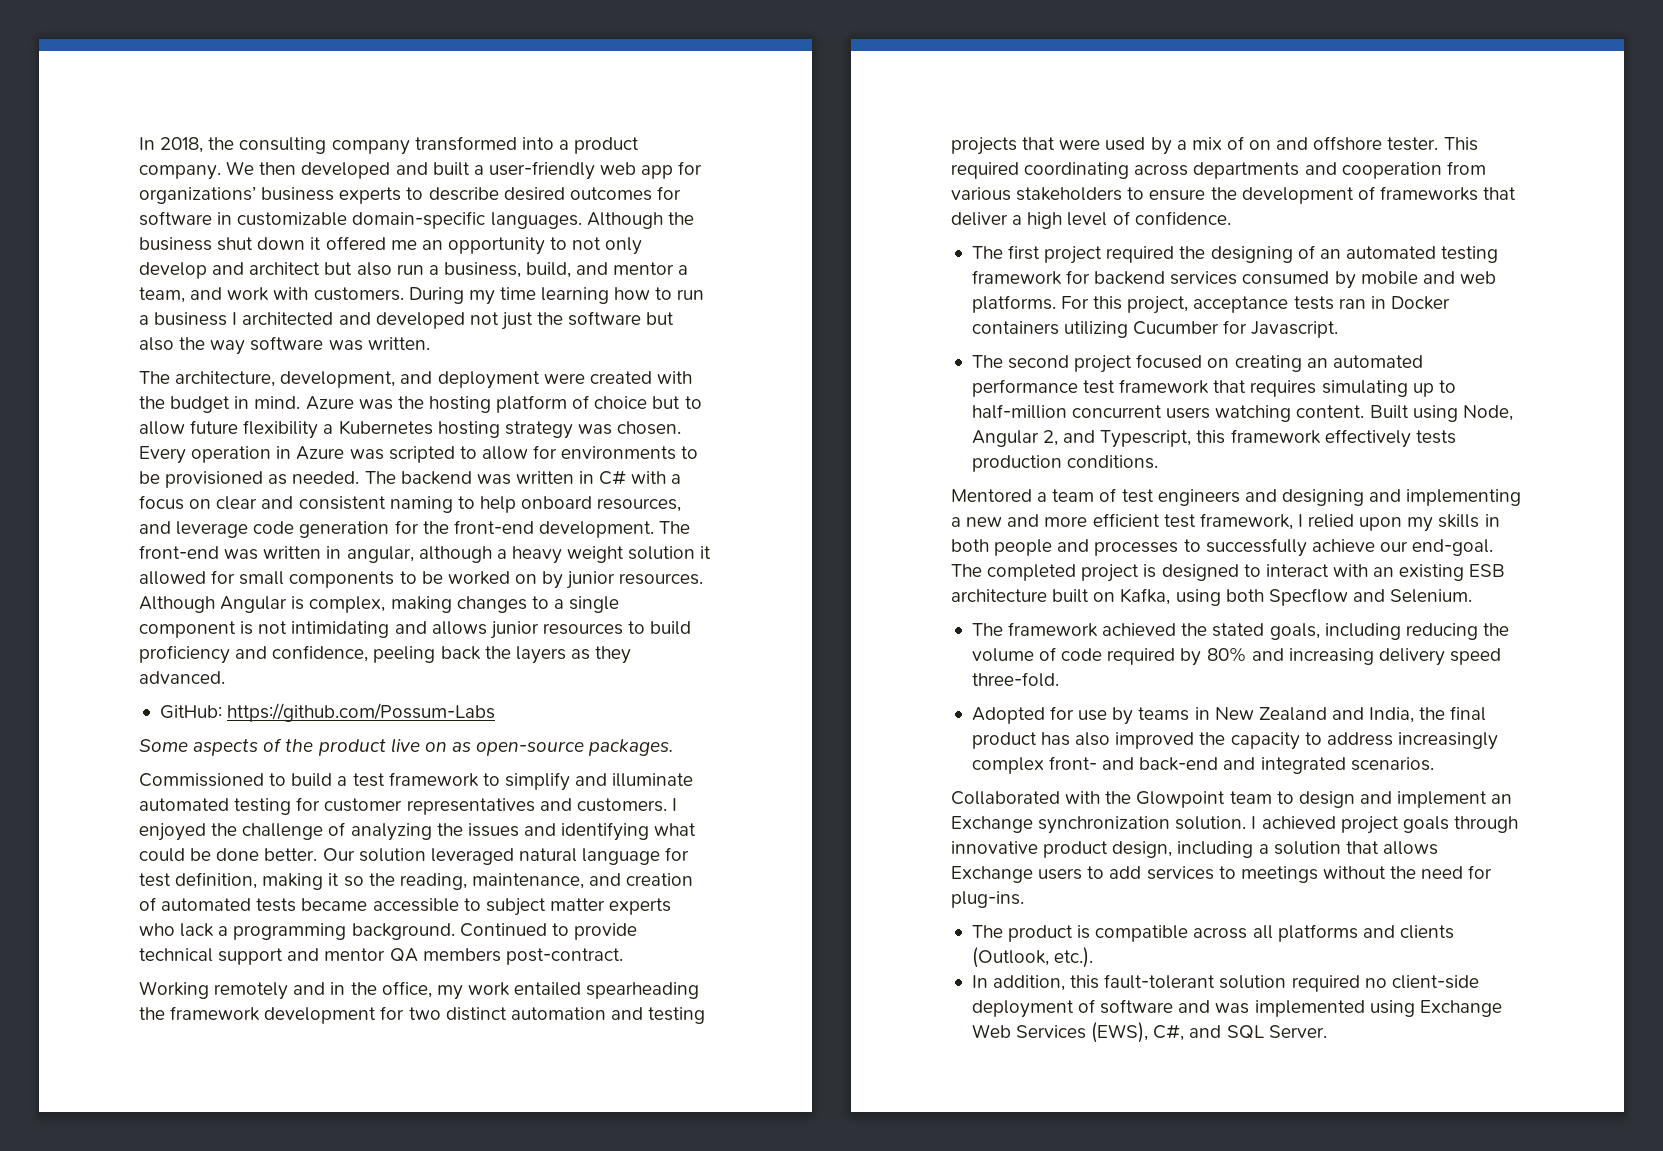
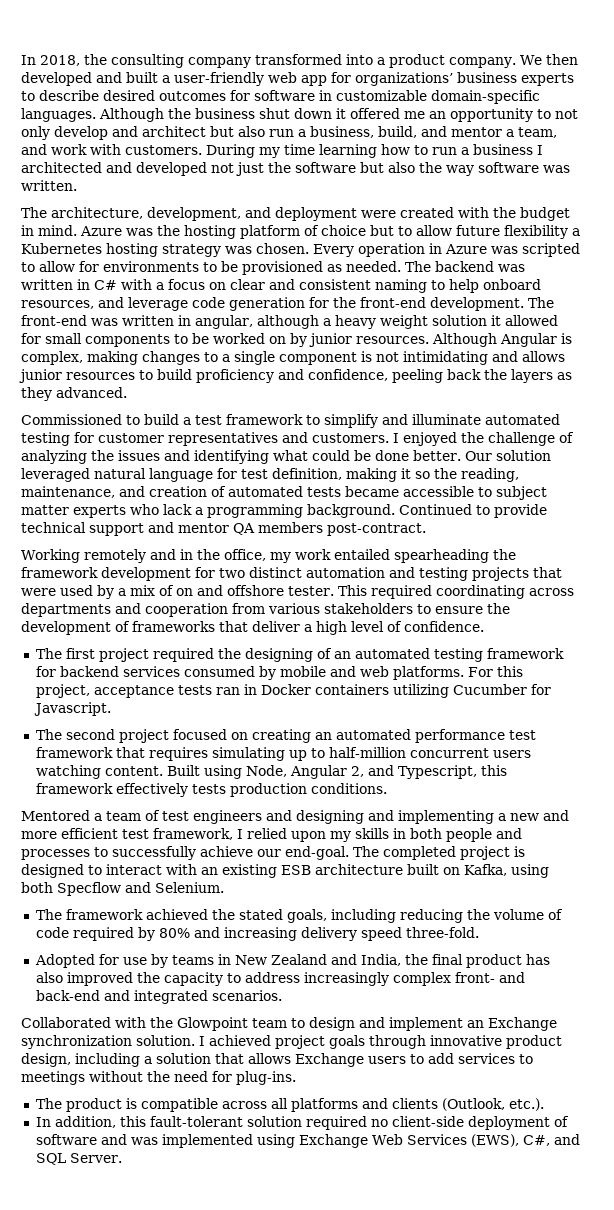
[159,703,496,722] [139,738,674,756] // GitHub: https://github.com/Possum-Labs // Some aspects of the product live on as open-source packages. -> (127, 392) none

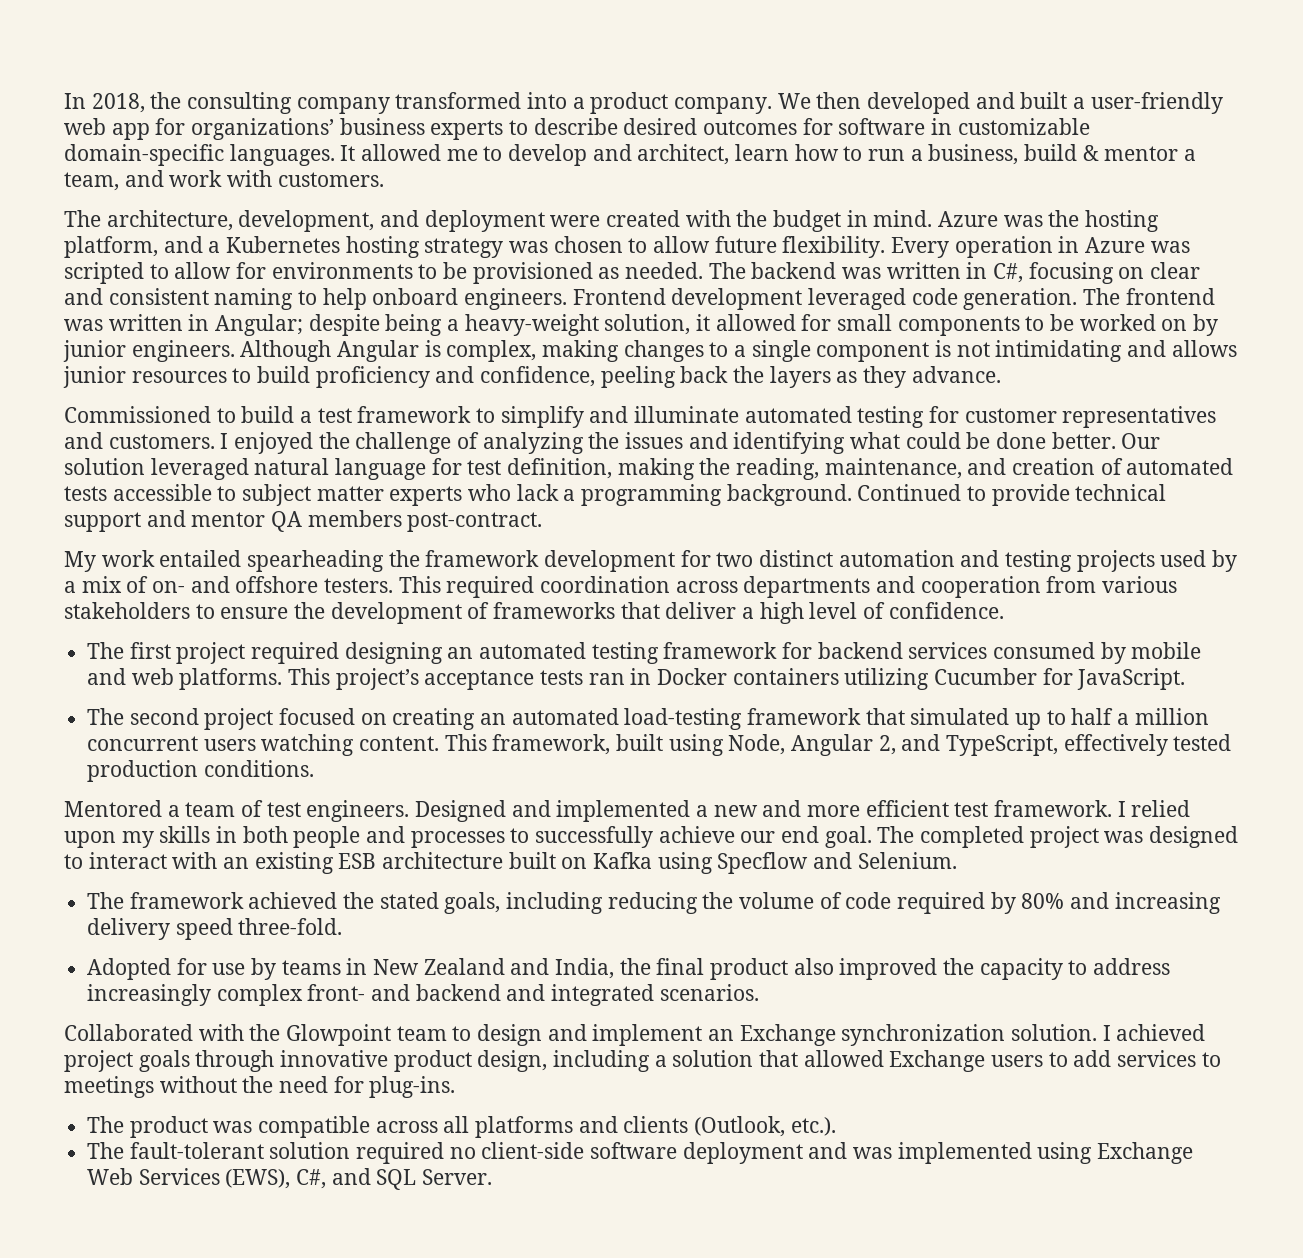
[99,108,578,122] [21,126,265,140] Although the business shut down it offered me an opportunity to not only develop and architect but also -> [340,144,863,166] It allowed me to develop and architect, learn how to
[378,126,447,138] build, and -> [1024,144,1099,161] build &
[206,144,543,158] [21,162,570,176] [21,180,77,191] During my time learning how to run a business I architected and developed not just the software but also the way software was written. -> (384, 179) none
[240,225,568,239] platform of choice but to allow future flexibility -> [64,236,203,258] platform, and
[256,243,309,254] chosen. -> [553,236,886,258] chosen to allow future flexibility.
[94,279,205,290] C# with a focus -> [993,262,1114,284] C#, focusing
[21,297,554,311] [21,315,487,329] resources, and leverage code generation for the front-end development. The front-end was written in angular, although a heavy weight solution -> [464,288,1215,310] [64,314,691,336] engineers. Frontend development leveraged code generation. The frontend was written in Angular; despite being a heavy-weight solution,
[356,336,429,344] resources. -> [131,340,235,362] engineers.
[56,387,127,398] advanced. -> [911,366,1001,383] advance.
[401,468,430,479] it so -> (695, 469) none
[345,486,399,497] became -> (107, 493) none
[21,549,291,563] Working remotely and in the office, my -> [64,551,96,572] My
[533,567,562,578] [21,588,56,596] that were -> (1155, 561) none
[176,588,193,596] on -> [152,581,186,593] on-
[288,586,334,596] tester. -> [324,578,394,593] testers.
[435,585,525,599] coordinating -> [540,576,671,593] coordination
[217,648,332,662] the designing of -> [344,642,443,664] designing
[467,666,523,677] [35,684,90,698] For this project, -> [288,668,419,690] This project’s
[33,702,111,716] Javascript. -> [1077,668,1186,690] JavaScript.
[414,729,536,743] [35,747,406,761] performance test framework that requires simulating up to half-million -> [624,708,1209,730] load-testing framework that simulated up to half a million
[166,765,200,776] Built -> [444,734,664,755] This framework, built
[397,765,507,779] [35,783,226,797] Typescript, this framework effectively tests -> [946,734,1232,756] TypeScript, effectively tested
[193,810,494,824] engineers and designing and implementing -> [306,800,691,822] engineers. Designed and implemented
[153,828,233,840] framework, -> [994,800,1113,817] framework.
[285,846,349,860] end-goal. -> [781,826,872,848] end goal.
[514,846,525,857] is -> [1104,831,1144,843] was
[464,864,549,878] [21,882,53,893] Kafka, using both -> [593,852,713,874] Kafka using
[525,954,550,965] has -> (789, 969) none
[35,990,100,1001] back-end -> [415,984,501,1001] backend
[248,1053,291,1064] allows -> [803,1050,884,1067] allowed
[125,1098,137,1109] is -> [213,1121,253,1133] was
[35,1116,146,1128] In addition, this -> [87,1142,125,1159] The
[467,1116,569,1130] [35,1134,97,1145] deployment of software -> [590,1142,803,1164] software deployment

